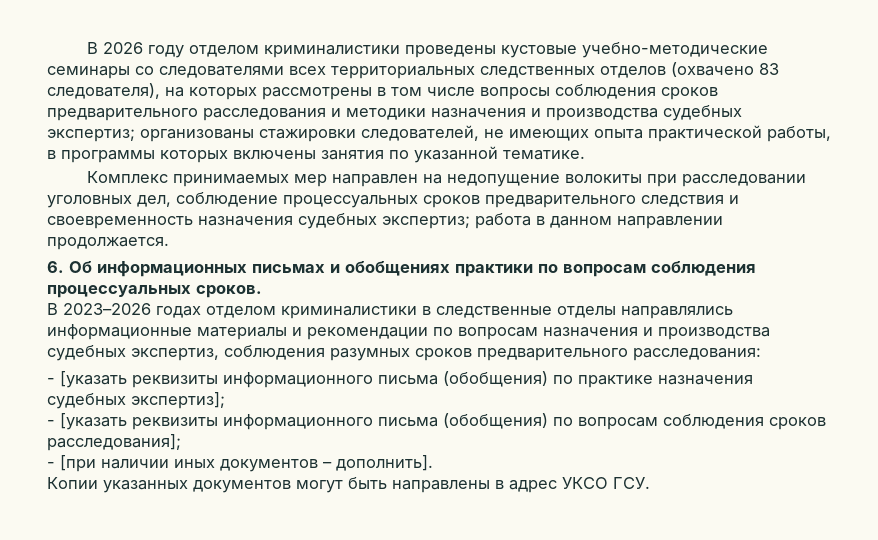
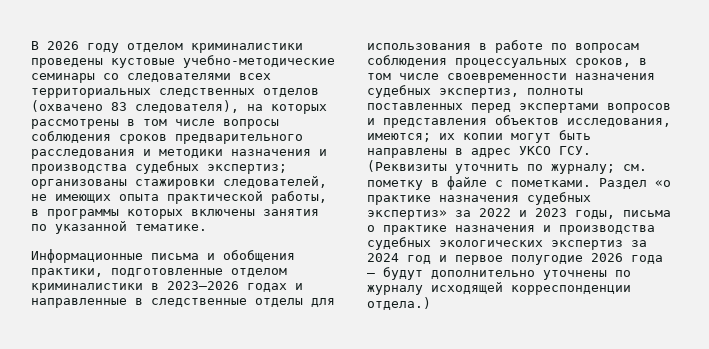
[87,171,807,187] [47,192,739,208] [47,213,723,229] [47,237,169,250] [47,261,756,277] [47,285,262,298] [47,303,733,319] [47,324,770,340] [47,345,761,361] [47,371,753,388] [47,392,225,409] [47,413,826,430] [47,434,181,451] [47,455,433,472] [47,477,291,493] Комплекс принимаемых мер направлен на недопущение волокиты при расследовании уголовных дел, соблюдение процессуальных сроков предварительного следствия и своевременность назначения судебных экспертиз; работа в данном направлении продолжается. // 6. Об информационных письмах и обобщениях практики по вопросам соблюдения процессуальных сроков. // В 2023–2026 годах отделом криминалистики в следственные отделы направлялись информационные материалы и рекомендации по вопросам назначения и производства судебных экспертиз, соблюдения разумных сроков предварительного расследования: // - [указать реквизиты информационного письма (обобщения) по практике назначения судебных экспертиз]; // - [указать реквизиты информационного письма (обобщения) по вопросам соблюдения сроков расследования]; // - [при наличии иных документов – дополнить]. // Копии указанных документов -> [31,249,295,263] [31,268,287,278] [31,281,303,293] [31,298,335,308] [367,40,639,53] [367,55,647,68] [367,73,655,83] [367,85,583,98] [367,103,671,113] [367,115,671,128] [367,133,503,142] Информационные письма и обобщения практики, подготовленные отделом криминалистики в 2023–2026 годах и направленные в следственные отделы для использования в работе по вопросам соблюдения процессуальных сроков, в том числе своевременности назначения судебных экспертиз, полноты поставленных перед экспертами вопросов и представления объектов исследования, имеются; их копии
(650, 483) none -> [367,160,647,174] [367,176,671,190] [367,192,591,205] [367,208,671,220] [367,225,655,235] [367,237,647,250] [367,253,663,265] [367,267,631,280] [367,282,631,295] [367,297,431,310] (Реквизиты уточнить по журналу; см. пометку в файле с пометками. Раздел «о практике назначения судебных экспертиз» за 2022 и 2023 годы, письма о практике назначения и производства судебных экологических экспертиз за 2024 год и первое полугодие 2026 года — будут дополнительно уточнены по журналу исходящей корреспонденции отдела.)

